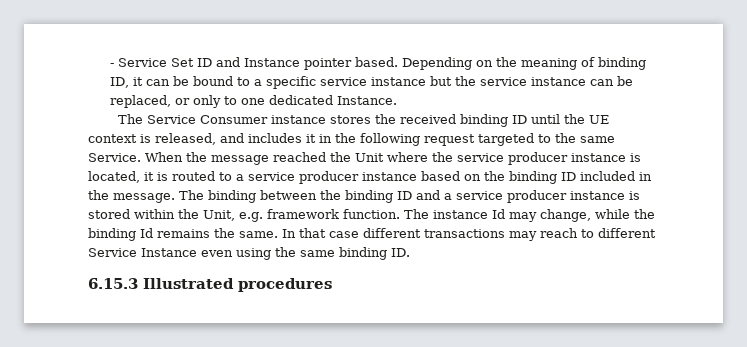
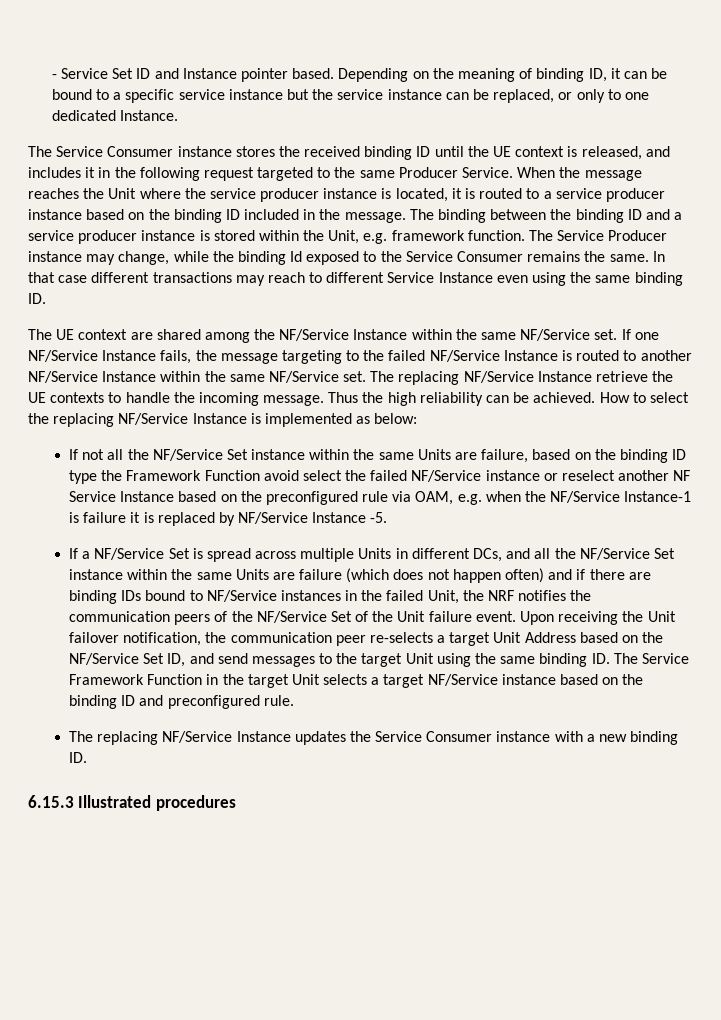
(615, 139) none -> [398,167,458,178] Producer
[273,152,326,162] reached -> [28,188,79,199] reaches
[433,209,505,219] instance Id -> [557,230,668,241] [28,251,82,262] Service Producer instance
(153, 233) none -> [306,251,524,265] exposed to the Service Consumer
(410, 252) none -> [28,329,659,343] [28,350,692,364] [28,371,674,385] [28,392,689,406] [28,413,418,427] [68,449,687,463] [68,470,691,484] [68,491,692,505] [68,512,388,526] [68,548,675,562] [68,568,651,583] [68,590,592,604] [68,611,676,625] [68,632,664,646] [68,653,689,667] [68,674,644,688] [68,695,294,709] [68,731,679,745] [68,752,87,763] // The UE context are shared among the NF/Service Instance within the same NF/Service set. If one NF/Service Instance fails, the message targeting to the failed NF/Service Instance is routed to another NF/Service Instance within the same NF/Service set. The replacing NF/Service Instance retrieve the UE contexts to handle the incoming message. Thus the high reliability can be achieved. How to select the replacing NF/Service Instance is implemented as below: // If not all the NF/Service Set instance within the same Units are failure, based on the binding ID type the Framework Function avoid select the failed NF/Service instance or reselect another NF Service Instance based on the preconfigured rule via OAM, e.g. when the NF/Service Instance-1 is failure it is replaced by NF/Service Instance -5. // If a NF/Service Set is spread across multiple Units in different DCs, and all the NF/Service Set instance within the same Units are failure (which does not happen often) and if there are binding IDs bound to NF/Service instances in the failed Unit, the NRF notifies the communication peers of the NF/Service Set of the Unit failure event. Upon receiving the Unit failover notification, the communication peer re-selects a target Unit Address based on the NF/Service Set ID, and send messages to the target Unit using the same binding ID. The Service Framework Function in the target Unit selects a target NF/Service instance based on the binding ID and preconfigured rule. // The replacing NF/Service Instance updates the Service Consumer instance with a new binding ID.

